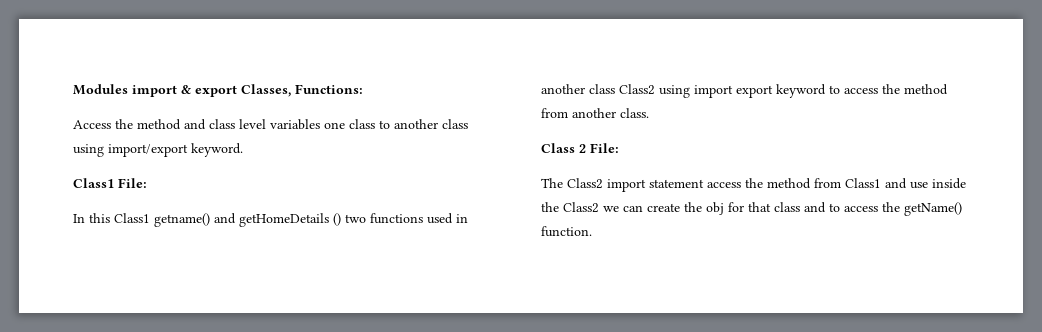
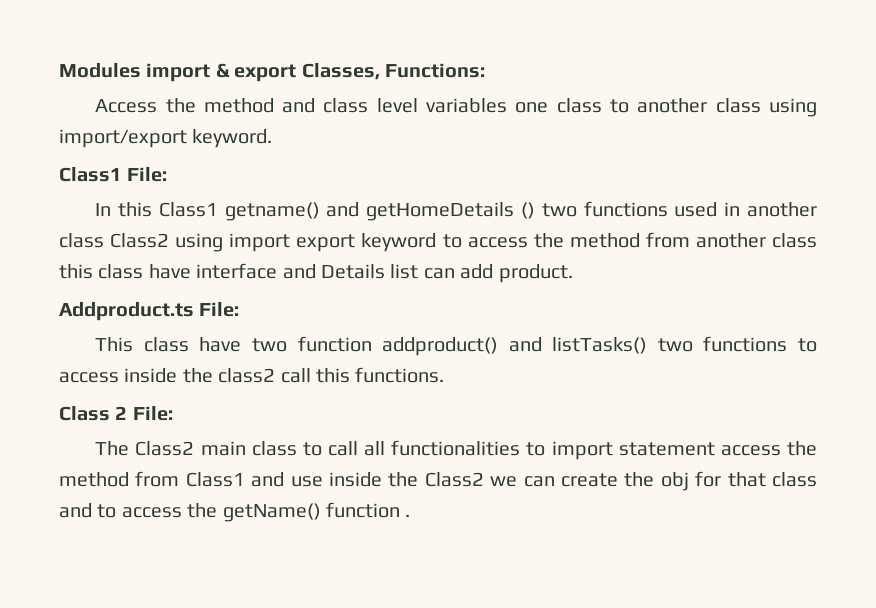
[620,108,649,118] class. -> [771,233,817,248] [59,263,573,283] [59,302,240,321] [95,336,817,356] [59,367,445,383] class this class have interface and Details list can add product. // Addproduct.ts File: // This class have two function addproduct() and listTasks() two functions to access inside the class2 call this functions.
(603, 183) none -> [200,440,546,456] main class to call all functionalities to
[541,226,592,237] function. -> [326,502,411,518] function .

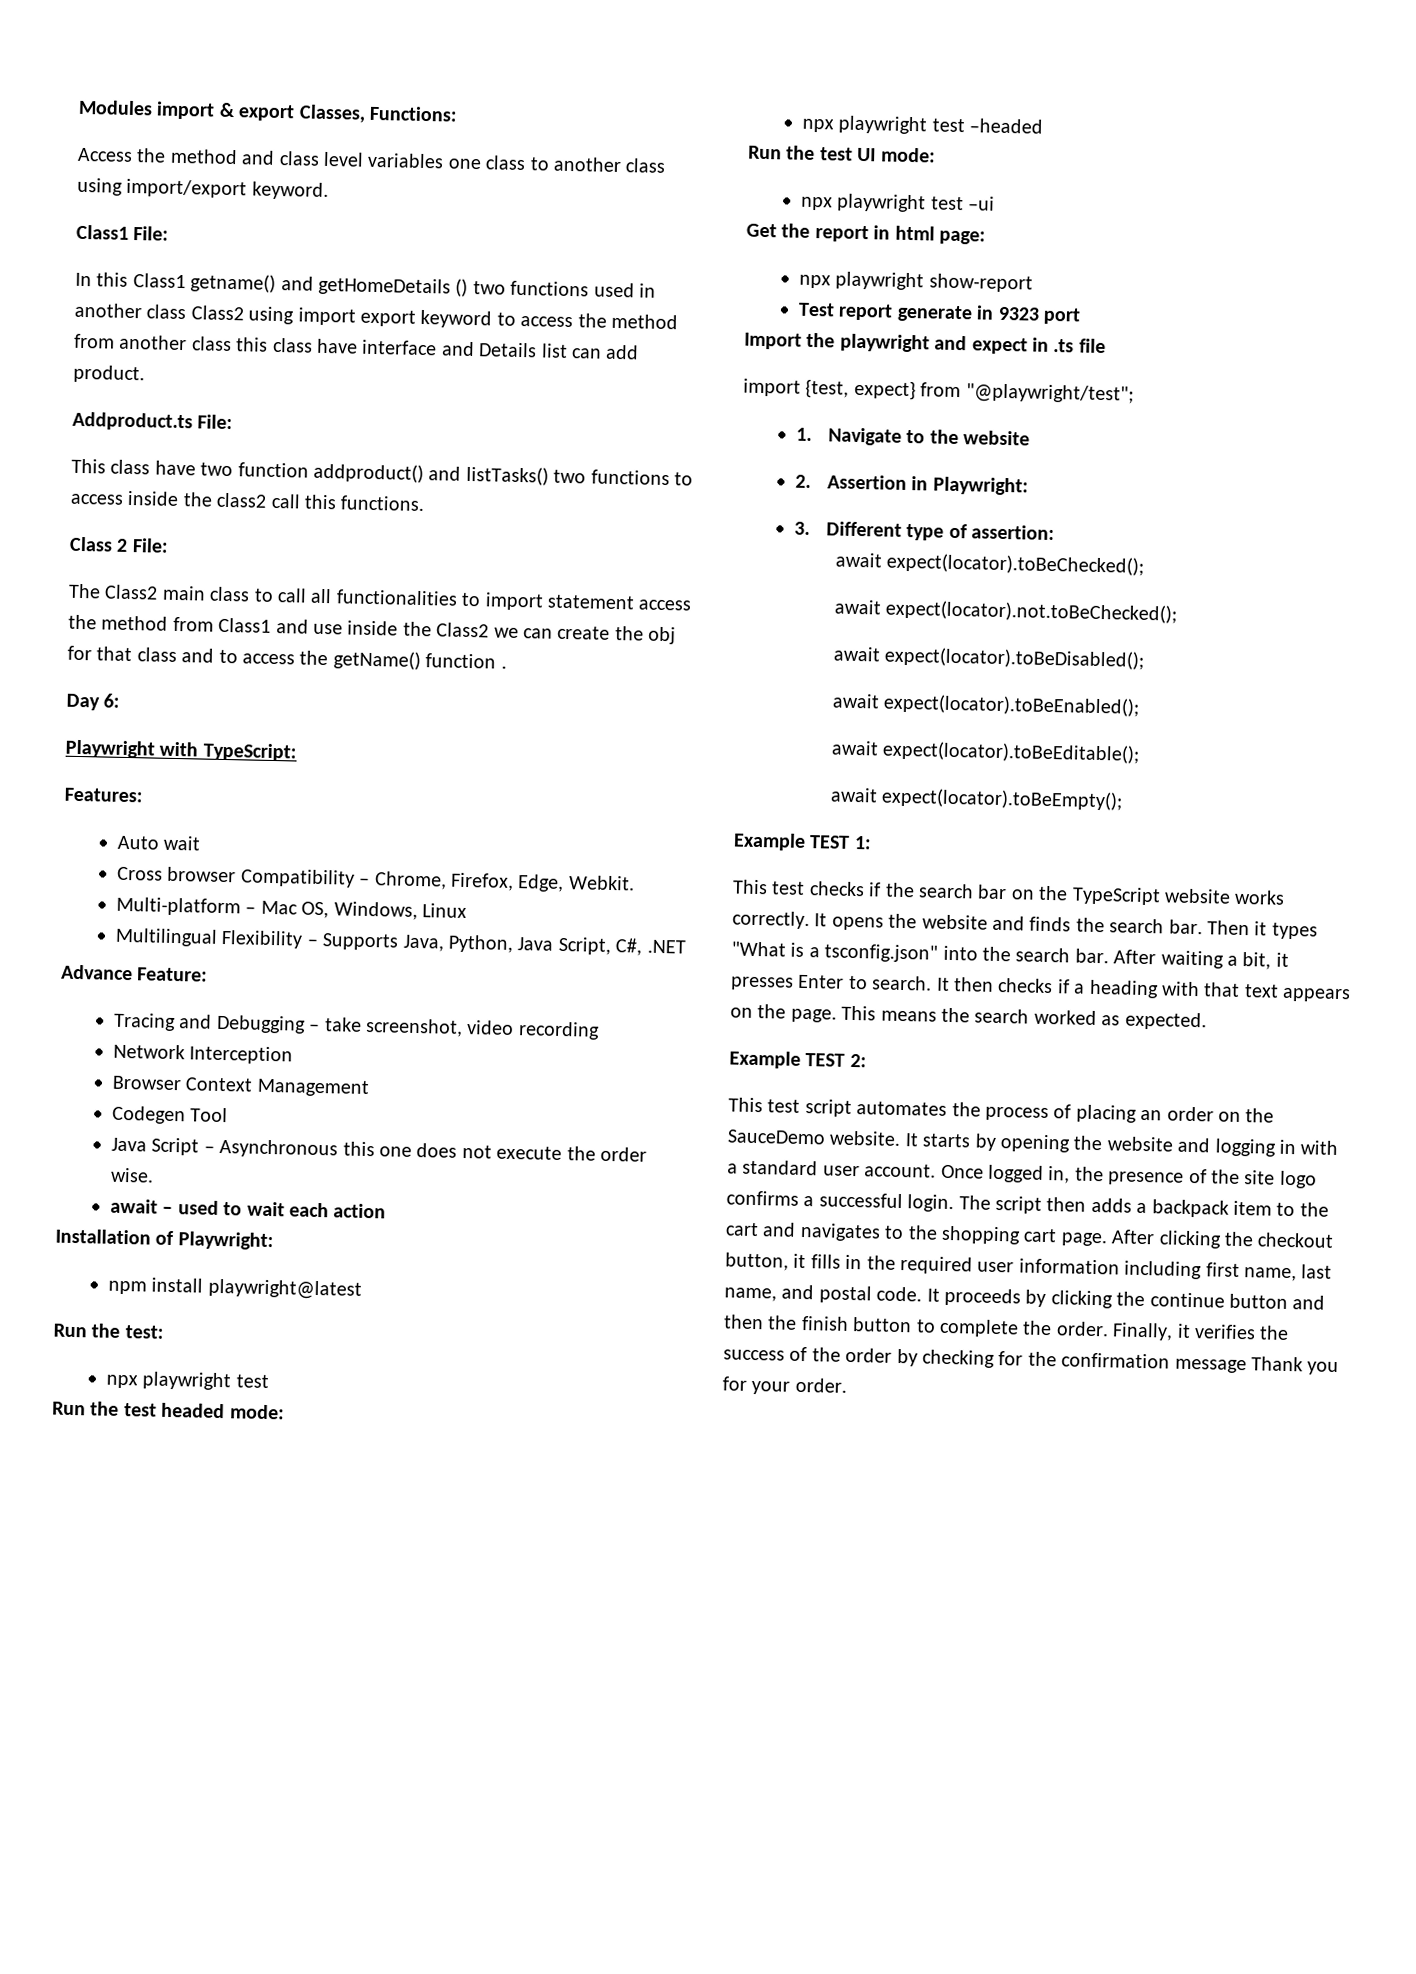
(411, 515) none -> [66,693,121,711] [65,739,297,762] [64,787,143,803] [116,835,201,851] [116,866,635,893] [115,896,467,920] [114,927,686,956] [61,964,209,982] [112,1012,600,1040] [112,1043,294,1065] [111,1075,369,1098] [111,1105,229,1125] [110,1137,647,1162] [109,1167,154,1183] [109,1198,387,1219] [55,1228,274,1251] [107,1277,362,1300] [53,1323,164,1339] [105,1371,269,1391] [52,1401,285,1420] [801,115,1044,135] [748,145,936,163] [800,193,996,213] [746,223,986,245] [798,271,1033,293] [797,302,1081,325] [744,332,1106,355] [743,378,1134,405] [795,427,1031,446] [794,474,1029,496] [793,521,1056,541] [834,552,1145,576] [833,599,1178,624] [832,646,1145,670] [831,693,1141,717] [830,740,1141,764] [829,787,1124,811] [733,832,872,851] [732,879,1286,906] [732,910,1318,940] [731,941,1289,970] [730,974,1352,1003] [730,1004,1207,1031] [729,1050,867,1069] [728,1097,1275,1123] [727,1129,1339,1157] [727,1159,1317,1189] [726,1190,1329,1218] [725,1222,1335,1249] [725,1252,1333,1282] [724,1284,1326,1310] [723,1314,1290,1341] [723,1346,1340,1376] [722,1376,847,1395] // Day 6: // Playwright with TypeScript: // Features: // Auto wait // Cross browser Compatibility – Chrome, Firefox, Edge, Webkit. // Multi-platform – Mac OS, Windows, Linux // Multilingual Flexibility – Supports Java, Python, Java Script, C#, .NET // Advance Feature: // Tracing and Debugging – take screenshot, video recording // Network Interception // Browser Context Management // Codegen Tool // Java Script – Asynchronous this one does not execute the order wise. // await – used to wait each action // Installation of Playwright: // npm install playwright@latest // Run the test: // npx playwright test // Run the test headed mode: // npx playwright test –headed // Run the test UI mode: // npx playwright test –ui // Get the report in html page: // npx playwright show-report // Test report generate in 9323 port // Import the playwright and expect in .ts file // import {test, expect} from "@playwright/test"; // 1. Navigate to the website // 2. Assertion in Playwright: // 3. Different type of assertion: // await expect(locator).toBeChecked(); // await expect(locator).not.toBeChecked(); // await expect(locator).toBeDisabled(); // await expect(locator).toBeEnabled(); // await expect(locator).toBeEditable(); // await expect(locator).toBeEmpty(); // Example TEST 1: // This test checks if the search bar on the TypeScript website works correctly. It opens the website and finds the search bar. Then it types "What is a tsconfig.json" into the search bar. After waiting a bit, it presses Enter to search. It then checks if a heading with that text appears on the page. This means the search worked as expected. // Example TEST 2: // This test script automates the process of placing an order on the SauceDemo website. It starts by opening the website and logging in with a standard user account. Once logged in, the presence of the site logo confirms a successful login. The script then adds a backpack item to the cart and navigates to the shopping cart page. After clicking the checkout button, it fills in the required user information including first name, last name, and postal code. It proceeds by clicking the continue button and then the finish button to complete the order. Finally, it verifies the success of the order by checking for the confirmation message Thank you for your order.

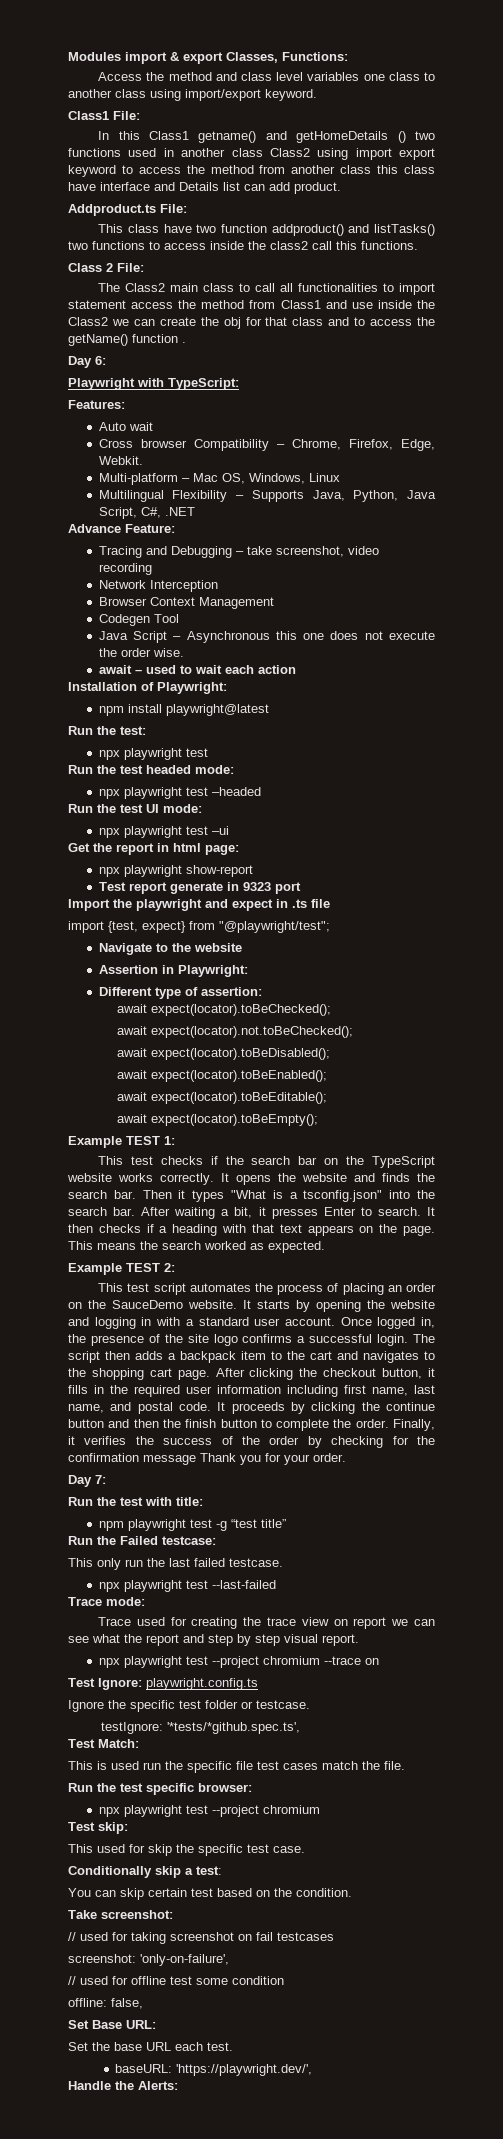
[795,427,812,442] 1. -> (330, 927) none
[794,474,811,489] 2. -> (242, 947) none
[793,521,810,535] 3. -> (248, 971) none
(847, 1385) none -> [68,1475,106,1487] [68,1497,203,1506] [98,1519,286,1531] [68,1536,216,1545] [68,1558,283,1570] [98,1580,276,1592] [68,1597,145,1606] [98,1617,435,1629] [68,1634,359,1646] [98,1656,379,1668] [68,1678,258,1690] [68,1700,310,1712] [100,1722,300,1734] [68,1739,139,1748] [68,1761,405,1773] [68,1783,252,1795] [98,1805,320,1817] [68,1822,128,1834] [68,1844,305,1856] [68,1866,222,1878] [68,1888,352,1900] [68,1910,173,1919] [68,1932,334,1944] [68,1954,229,1966] [68,1976,284,1985] [68,1998,143,2009] [68,2020,156,2029] [68,2042,233,2051] [115,2064,313,2076] [68,2081,178,2090] // Day 7: // Run the test with title: // npm playwright test -g “test title” // Run the Failed testcase: // This only run the last failed testcase. // npx playwright test --last-failed // Trace mode: // Trace used for creating the trace view on report we can see what the report and step by step visual report. // npx playwright test --project chromium --trace on // Test Ignore: playwright.config.ts // Ignore the specific test folder or testcase. // testIgnore: '*tests/*github.spec.ts', // Test Match: // This is used run the specific file test cases match the file. // Run the test specific browser: // npx playwright test --project chromium // Test skip: // This used for skip the specific test case. // Conditionally skip a test: // You can skip certain test based on the condition. // Take screenshot: // // used for taking screenshot on fail testcases // screenshot: 'only-on-failure', // // used for offline test some condition // offline: false, // Set Base URL: // Set the base URL each test. // baseURL: 'https://playwright.dev/', // Handle the Alerts:

